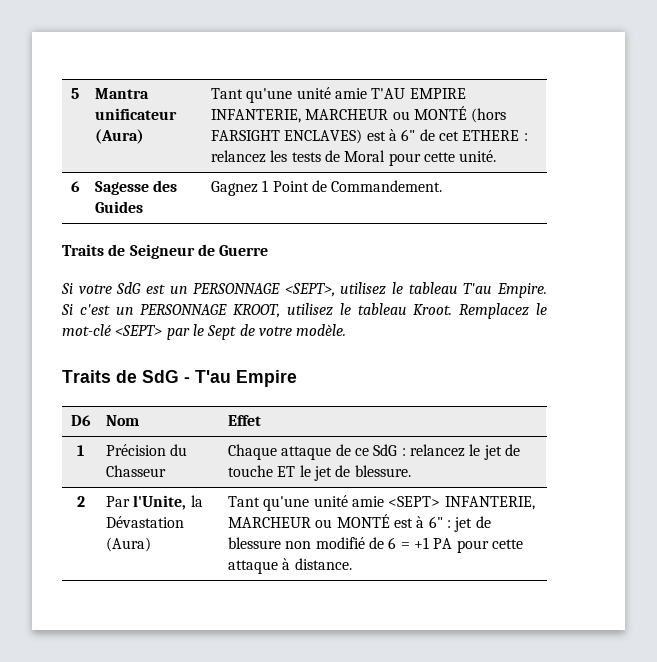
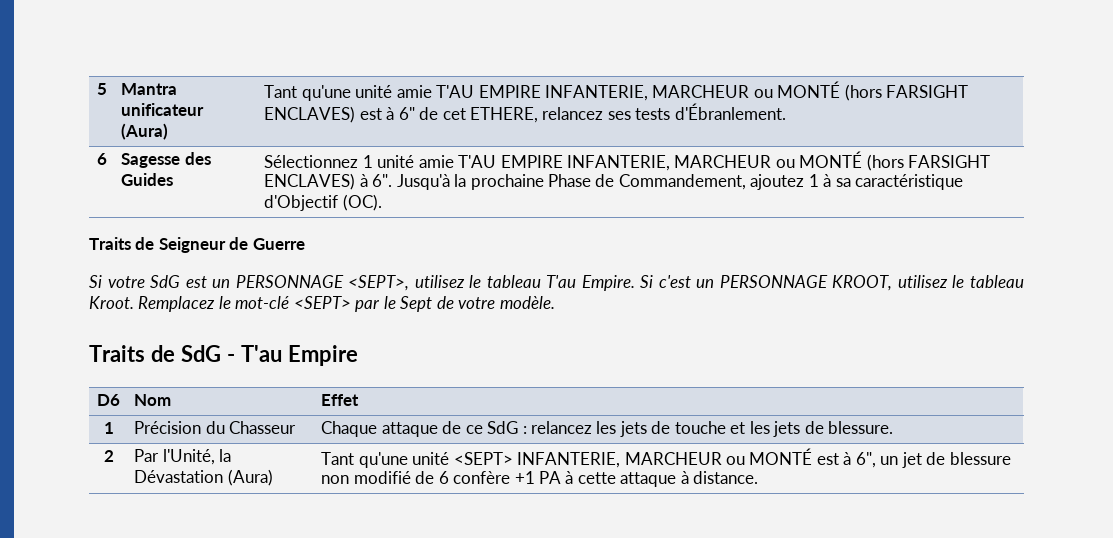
[462,130,528,141] [210,150,497,166] [70,181,80,192] [94,180,178,195] [94,201,143,213] [210,180,443,196] ETHERE : relancez les tests de Moral pour cette unité. // 6 | Sagesse des Guides | Gagnez 1 Point de Commandement. -> [470,103,786,123] [97,153,107,165] [121,152,211,168] [121,173,174,186] [264,151,991,171] [264,173,964,190] [264,194,382,211] ETHERE, relancez ses tests d'Ébranlement. // 6 | Sagesse des Guides | Sélectionnez 1 unité amie T'AU EMPIRE INFANTERIE, MARCHEUR ou MONTÉ (hors FARSIGHT ENCLAVES) à 6". Jusqu'à la prochaine Phase de Commandement, ajoutez 1 à sa caractéristique d'Objectif (OC).
[469,444,520,460] [227,465,332,481] le jet de touche ET le jet -> [596,421,801,437] les jets de touche et les jets
[133,495,187,510] l'Unite, -> [162,449,215,465] l'Unité,
[351,496,384,507] amie -> (450, 458) none
[428,516,451,528] 6" : -> [855,452,899,468] 6", un
[400,542,410,549] = -> [453,471,511,484] confère
[456,540,489,553] pour -> [565,471,574,484] à

